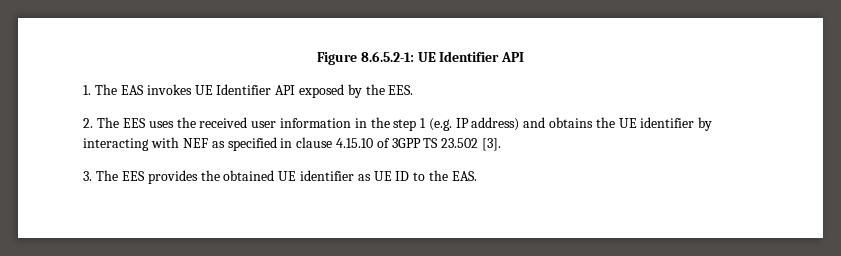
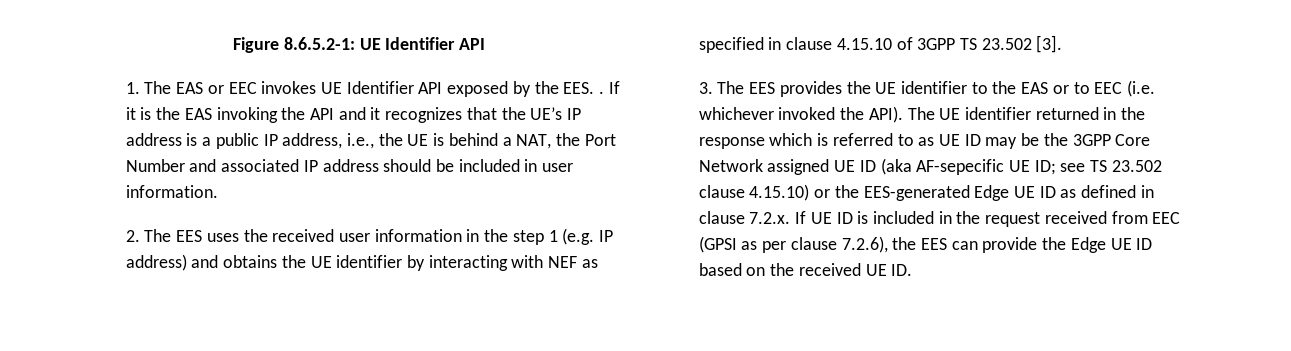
(145, 90) none -> [207,82,257,94] or EEC
(414, 90) none -> [599,81,620,94] [125,107,582,123] [125,133,616,149] [125,159,574,172] [125,185,218,198] . If it is the EAS invoking the API and it recognizes that the UE’s IP address is a public IP address, i.e., the UE is behind a NAT, the Port Number and associated IP address should be included in user information.
[223,170,477,181] obtained UE identifier as UE ID to the EAS. -> [875,80,1156,97] [698,106,1146,123] [698,133,1151,149] [698,158,1162,175] [698,184,1154,201] [698,211,1181,227] [698,236,1153,253] [698,263,913,276] UE identifier to the EAS or to EEC (i.e. whichever invoked the API). The UE identifier returned in the response which is referred to as UE ID may be the 3GPP Core Network assigned UE ID (aka AF-sepecific UE ID; see TS 23.502 clause 4.15.10) or the EES-generated Edge UE ID as defined in clause 7.2.x. If UE ID is included in the request received from EEC (GPSI as per clause 7.2.6), the EES can provide the Edge UE ID based on the received UE ID.

